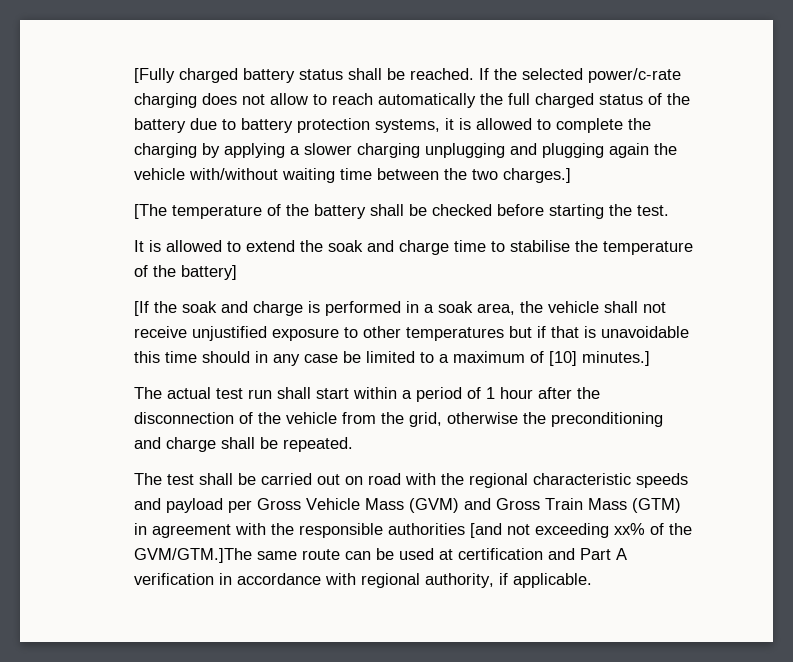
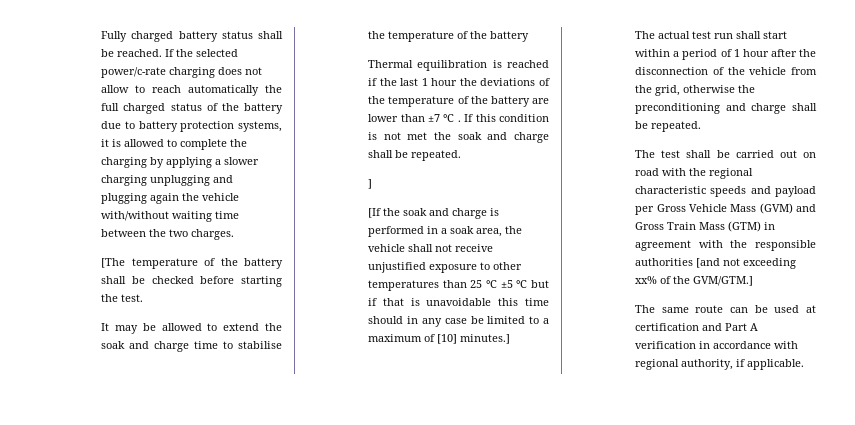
[133,68,175,83] [Fully -> [101,31,128,42] Fully
[502,168,571,183] charges.] -> [191,229,235,240] charges.
[148,240,161,252] is -> [115,323,156,334] may be
[180,265,237,280] battery] -> [490,31,530,42] [368,60,549,71] [368,78,550,86] [368,96,549,107] [368,114,549,122] [368,132,549,143] [368,150,462,161] [368,179,373,189] battery // Thermal equilibration is reached if the last 1 hour the deviations of the temperature of the battery are lower than ±7 °C . If this condition is not met the soak and charge shall be repeated. // ]
(504, 334) none -> [442,280,528,288] than 25 °C ±5 °C
[133,548,252,563] GVM/GTM.]The -> [693,276,754,286] [635,305,656,313] GVM/GTM.] // The

